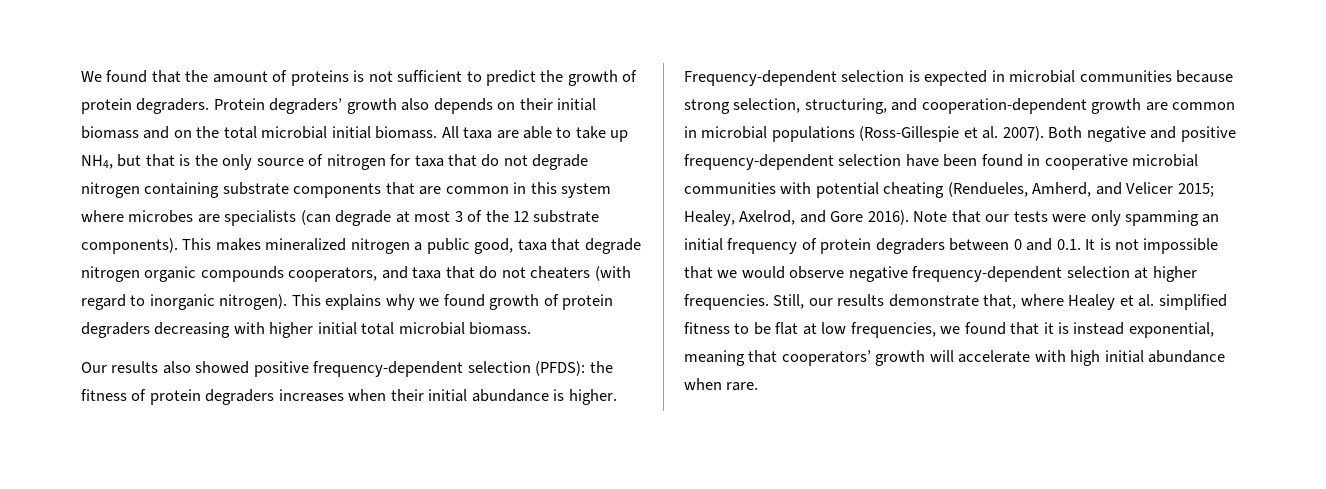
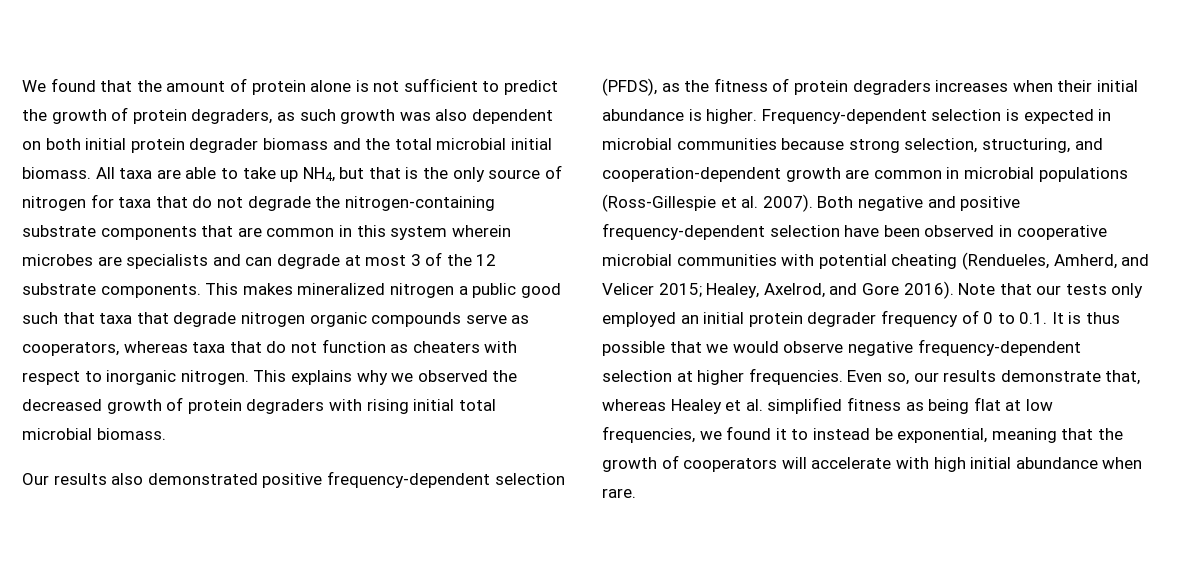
[290,70,349,86] proteins -> [251,80,352,95] protein alone
[136,98,597,114] degraders. Protein degraders’ growth also depends on their initial -> [191,109,553,124] [22,138,259,153] degraders, as such growth was also dependent on both initial protein degrader
[173,130,192,138] on -> (361, 144) none
[81,182,220,198] nitrogen containing -> [315,196,495,211] the nitrogen-containing
[81,210,124,222] where -> [451,225,511,237] wherein
[300,210,331,225] (can -> [212,254,273,266] and can
[81,238,178,254] components). -> [100,284,201,298] components.
[474,238,514,254] good, -> [520,283,561,298] [22,312,95,324] good such that
[288,266,631,282] [81,294,126,310] cooperators, and taxa that do not cheaters (with regard -> [465,314,530,324] [22,339,518,356] [22,371,80,385] serve as cooperators, whereas taxa that do not function as cheaters with respect
[219,294,288,310] nitrogen). -> [180,370,249,385] nitrogen.
[443,294,485,307] found -> [417,370,518,382] [22,399,102,411] observed the decreased
[154,322,314,338] decreasing with higher -> [328,399,409,414] with rising
[195,361,586,377] showed positive frequency-dependent selection (PFDS): -> [147,471,565,488] [602,78,680,96] demonstrated positive frequency-dependent selection (PFDS), as
[981,154,1023,167] found -> [924,225,995,237] observed
[1052,210,1220,226] [684,238,1053,254] were only spamming an initial frequency of protein degraders between 0 and -> [1111,283,1144,298] [602,310,1015,327] only employed an initial protein degrader frequency of 0 to
[1115,238,1219,254] not impossible -> [1086,312,1121,324] [602,341,665,356] thus possible
[773,294,805,309] Still, -> [847,370,909,385] Even so,
[1020,294,1064,306] where -> [602,399,666,411] whereas
[734,322,771,335] to be -> [905,399,970,414] as being
[1010,322,1214,338] [684,350,926,366] that it is instead exponential, meaning that cooperators’ growth -> [775,428,1123,443] [602,455,778,472] it to instead be exponential, meaning that the growth of cooperators

